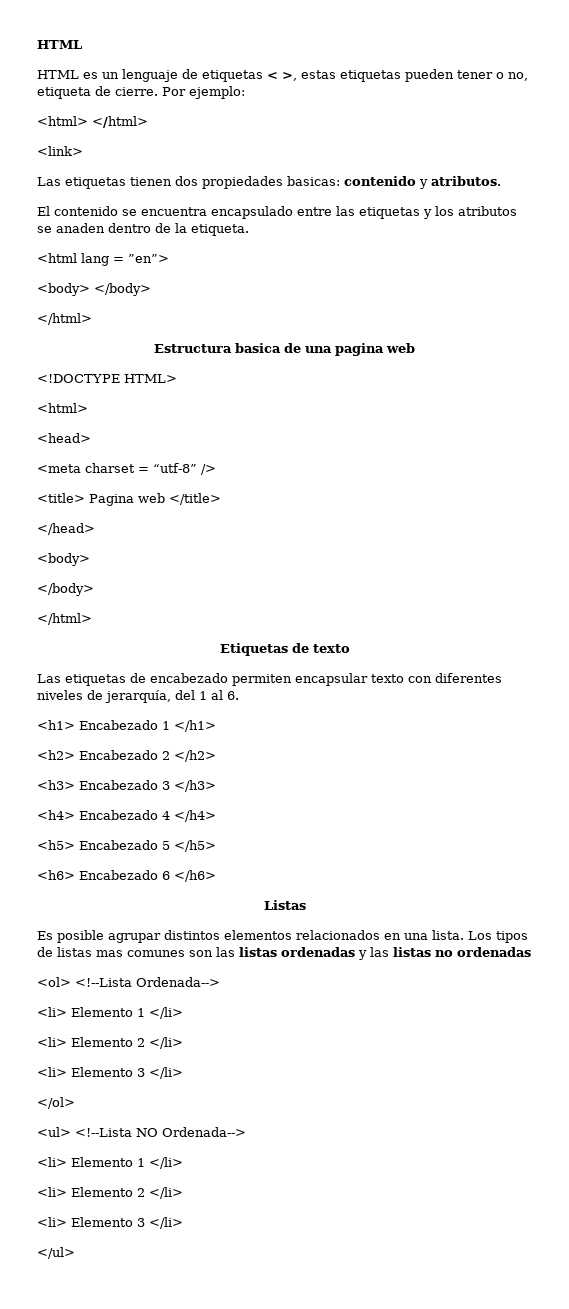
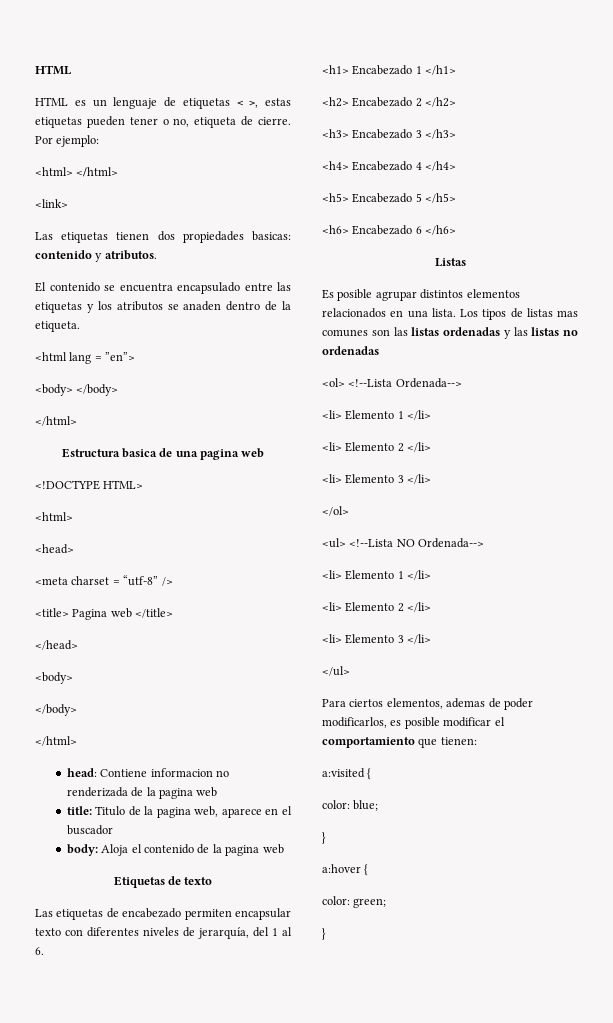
(92, 619) none -> [66,768,230,777] [66,787,218,799] [66,806,293,818] [66,825,113,835] [66,844,284,856] // head: Contiene informacion no renderizada de la pagina web // title: Titulo de la pagina web, aparece en el buscador // body: Aloja el contenido de la pagina web
(75, 1253) none -> [322,698,533,710] [322,717,505,729] [322,737,477,748] [322,768,372,780] [322,800,379,811] [322,832,326,844] [322,864,369,876] [322,896,387,908] [322,928,326,940] // Para ciertos elementos, ademas de poder modificarlos, es posible modificar el comportamiento que tienen: // a:visited { // color: blue; // } // a:hover { // color: green; // }

